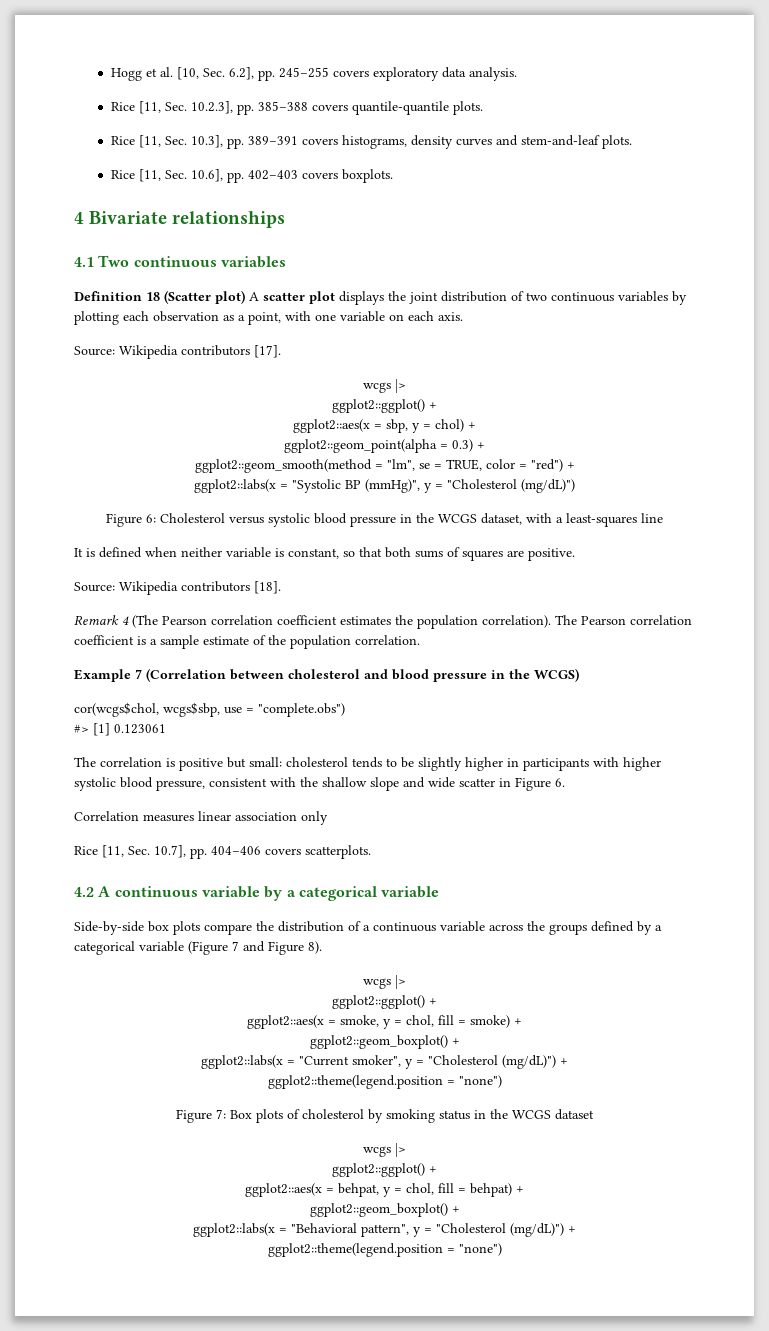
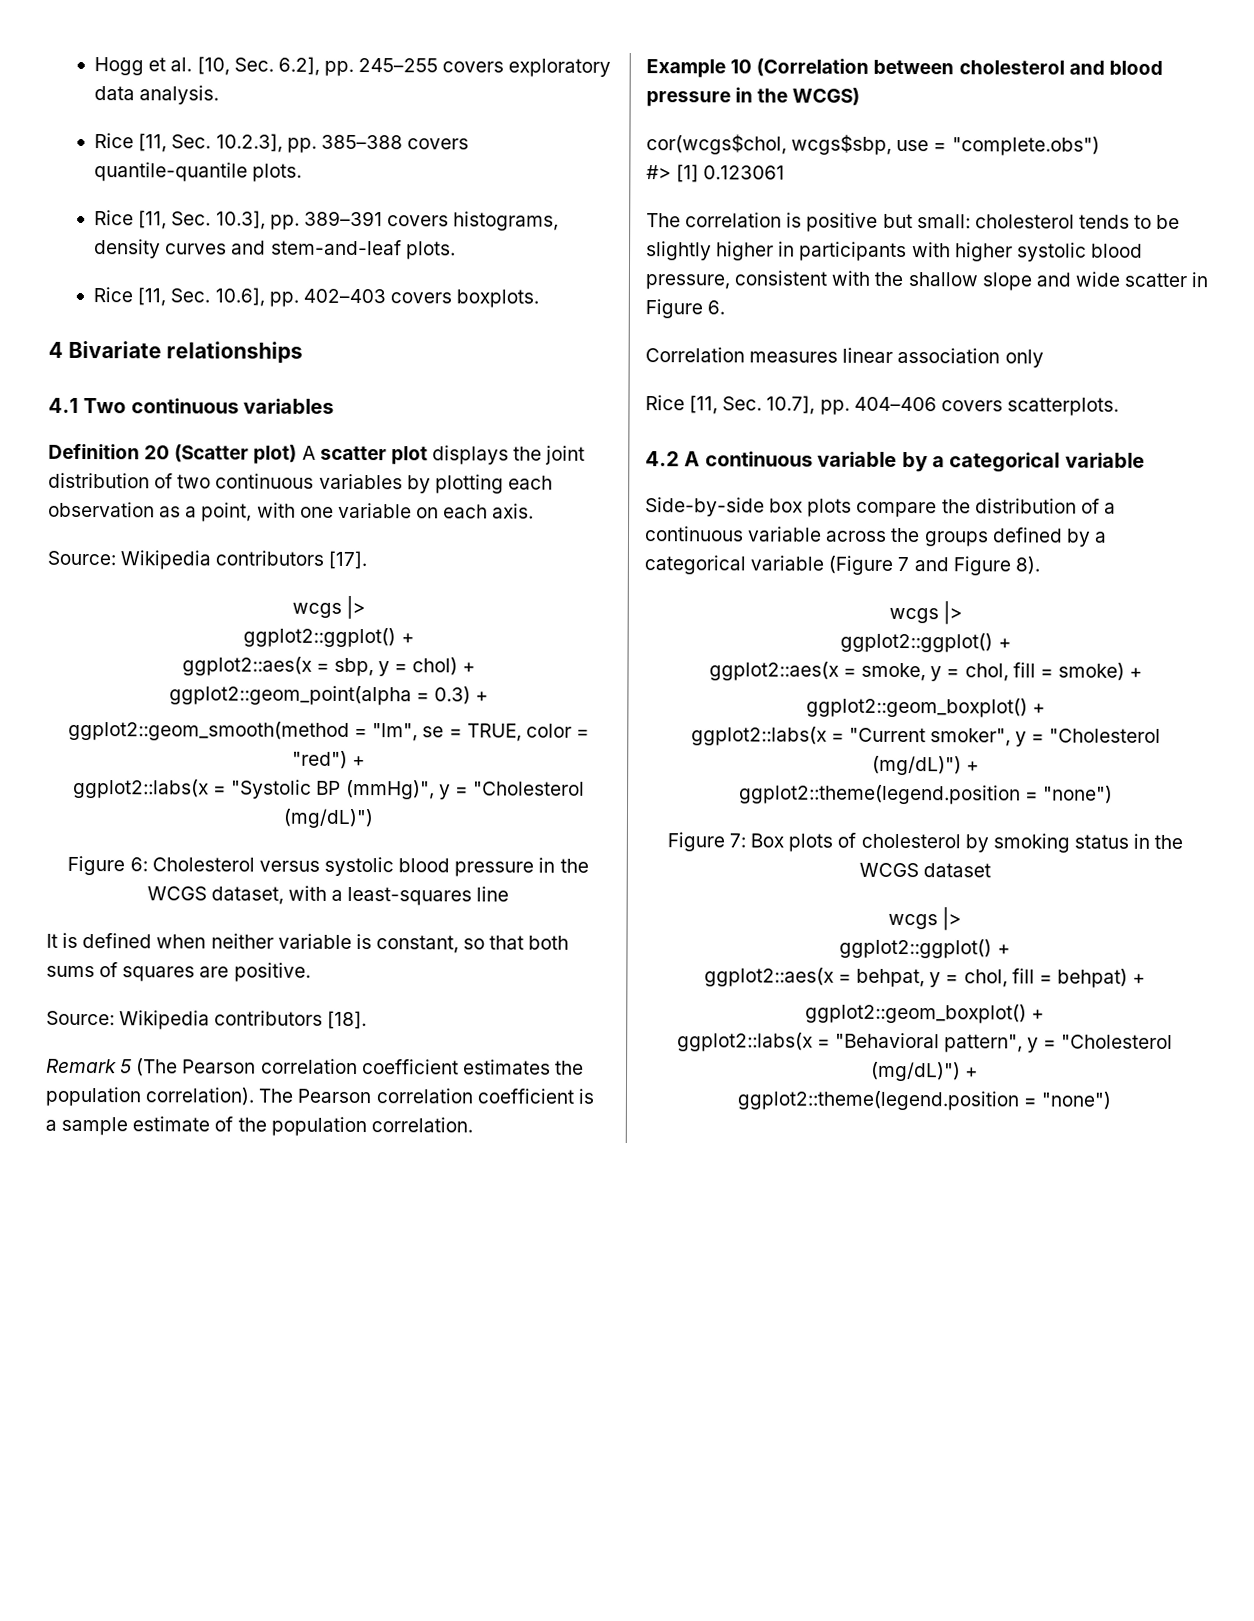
[146,292,160,301] 18 -> [144,445,171,460] 20
[122,616,129,625] 4 -> [120,1059,133,1074] 5
[135,669,142,679] 7 -> [730,59,753,74] 10

